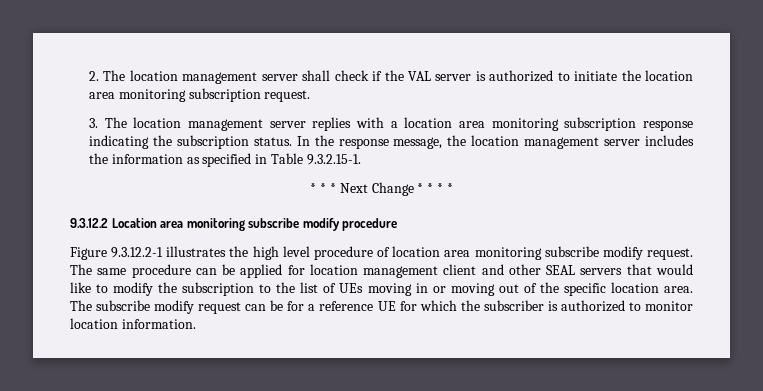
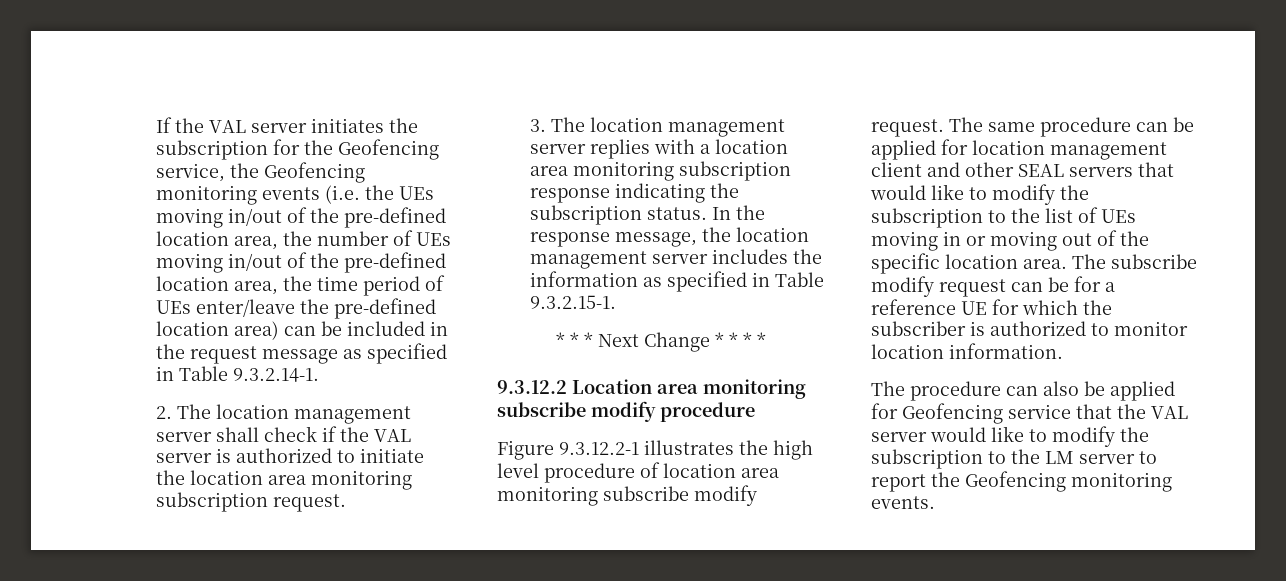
(88, 76) none -> [155,117,418,133] [155,139,439,160] [155,162,365,183] [155,185,434,205] [155,207,446,228] [155,230,451,250] [155,252,446,273] [155,275,445,296] [155,298,436,319] [155,321,448,340] [155,343,447,364] [155,366,319,382] If the VAL server initiates the subscription for the Geofencing service, the Geofencing monitoring events (i.e. the UEs moving in/out of the pre-defined location area, the number of UEs moving in/out of the pre-defined location area, the time period of UEs enter/leave the pre-defined location area) can be included in the request message as specified in Table 9.3.2.14-1. //
(196, 324) none -> [871,381,1175,401] [871,403,1188,424] [871,426,1149,447] [871,449,1157,469] [871,471,1172,492] [871,496,935,509] // The procedure can also be applied for Geofencing service that the VAL server would like to modify the subscription to the LM server to report the Geofencing monitoring events.

